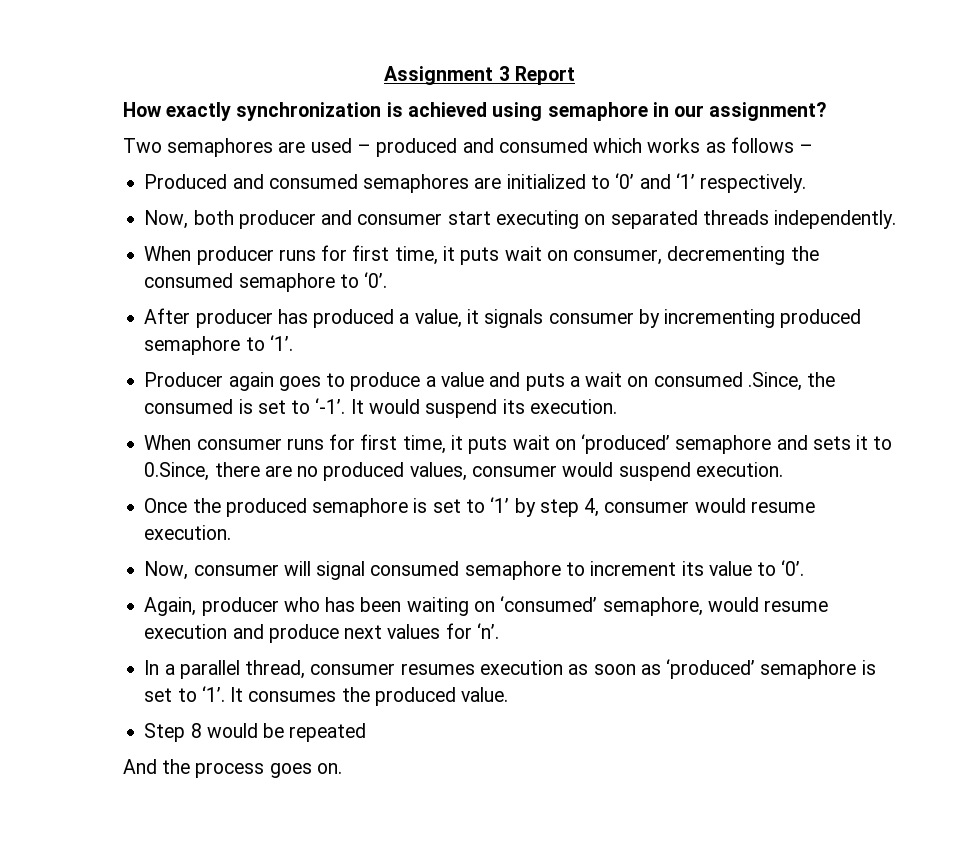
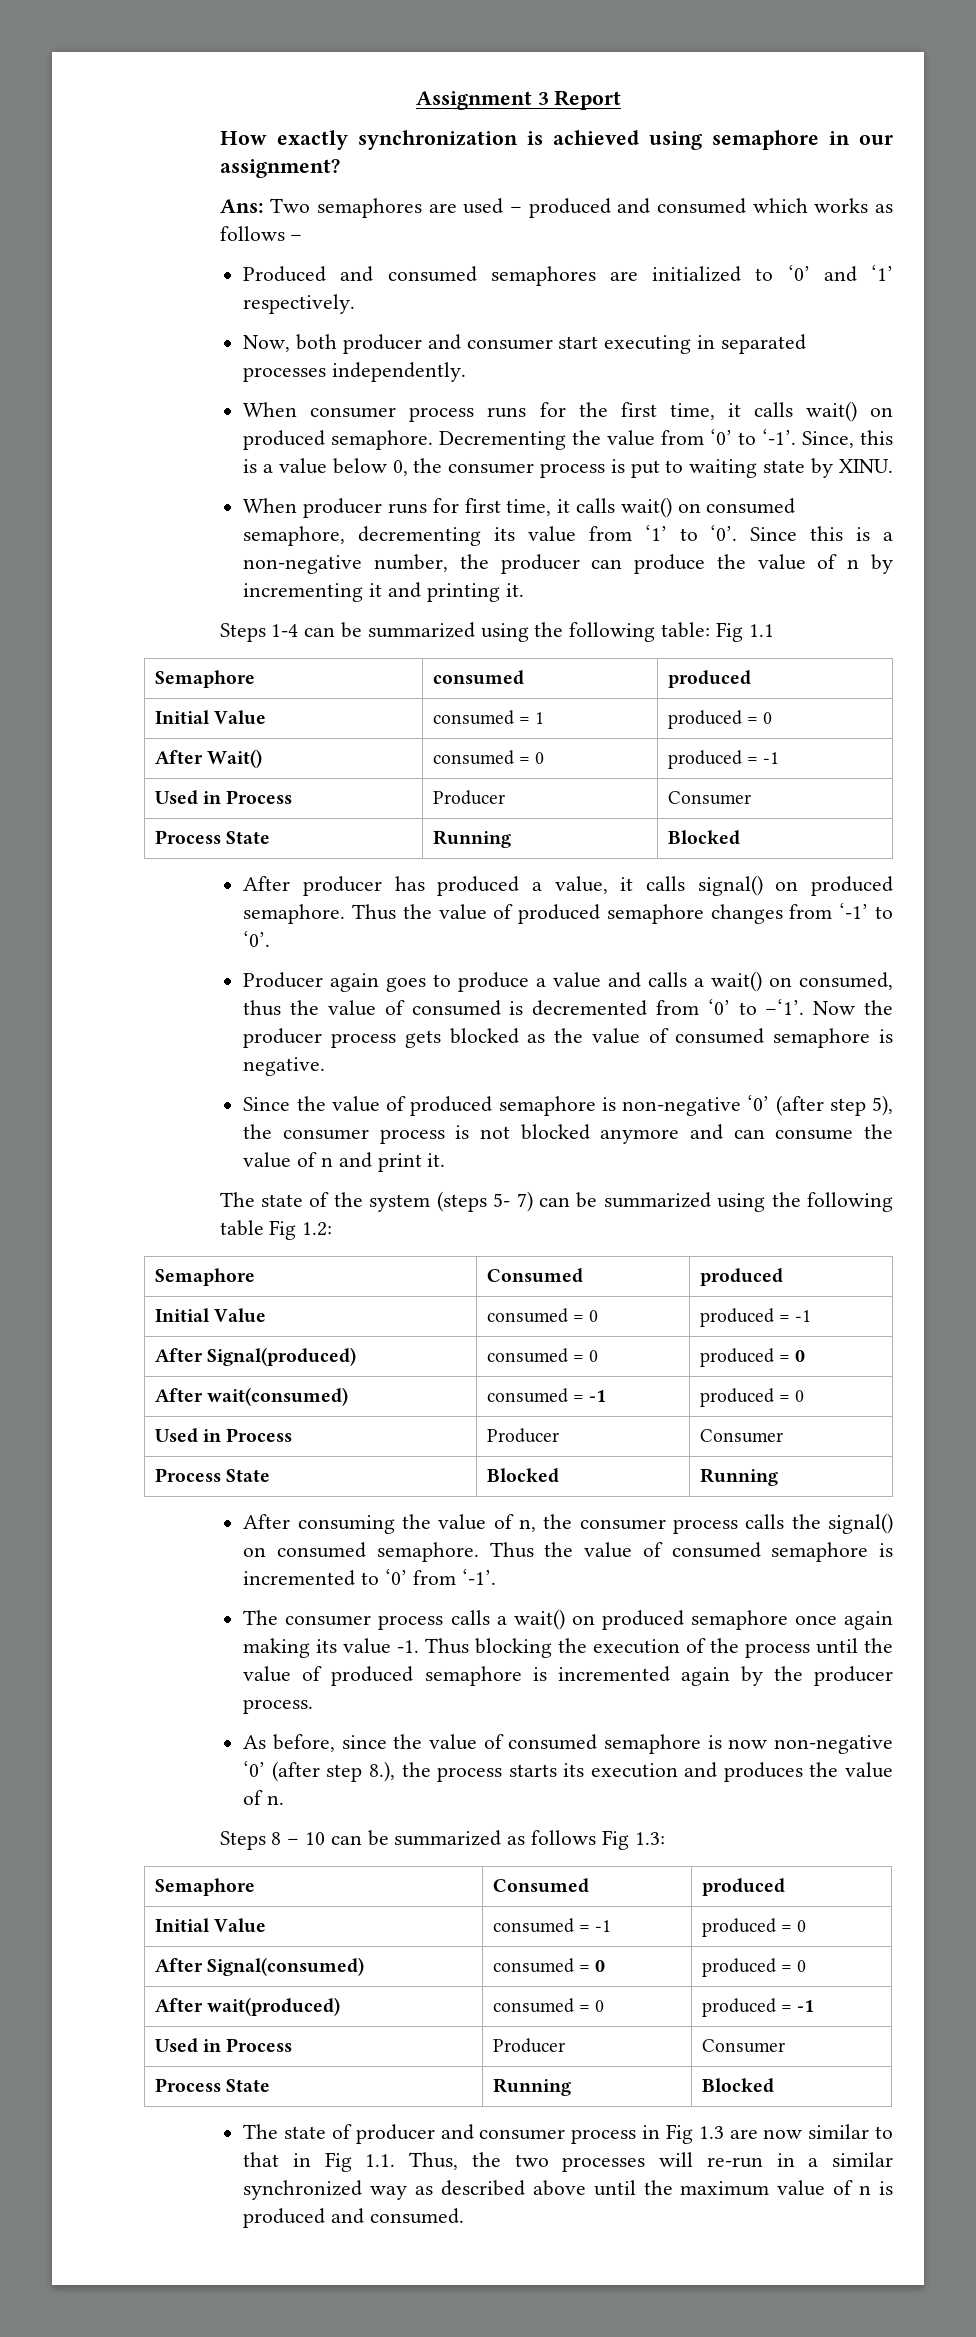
(827, 111) none -> [219,199,264,213] Ans:
[584,210,897,229] on separated threads independently. -> [696,334,806,354] [243,362,467,382] [243,401,893,422] [243,429,893,450] [243,458,893,478] in separated processes independently. // When consumer process runs for the first time, it calls wait() on produced semaphore. Decrementing the value from ‘0’ to ‘-1’. Since, this is a value below 0, the consumer process is put to waiting state by XINU.
[460,246,819,265] [144,272,388,292] puts wait on consumer, decrementing the consumed semaphore to ‘0’. -> [575,497,796,518] [243,525,893,546] [243,554,894,574] [243,582,524,602] [219,622,774,642] [154,670,255,688] [432,670,524,685] [667,670,751,688] [154,710,266,725] [432,710,545,725] [667,710,773,729] [154,749,262,768] [432,750,545,765] [667,750,780,769] [154,790,293,805] [432,790,505,805] [667,791,751,805] [154,830,270,844] [432,830,511,848] [667,830,740,845] calls wait() on consumed semaphore, decrementing its value from ‘1’ to ‘0’. Since this is a non-negative number, the producer can produce the value of n by incrementing it and printing it. // Steps 1-4 can be summarized using the following table: Fig 1.1 // Semaphore | consumed | produced // Initial Value | consumed = 1 | produced = 0 // After Wait() | consumed = 0 | produced = -1 // Used in Process | Producer | Consumer // Process State | Running | Blocked
[484,309,862,328] [144,335,293,355] signals consumer by incrementing produced semaphore to ‘1’. -> [645,875,893,896] [243,903,893,924] [243,931,271,947] calls signal() on produced semaphore. Thus the value of produced semaphore changes from ‘-1’ to ‘0’.
[525,372,836,391] [144,398,617,418] [144,434,893,454] [144,462,783,481] [144,497,815,517] [144,525,232,540] [144,560,805,580] [144,596,829,616] [144,623,499,643] [144,659,876,679] [144,686,509,706] [144,723,367,742] [122,759,342,778] puts a wait on consumed .Since, the consumed is set to ‘-1’. It would suspend its execution. // When consumer runs for first time, it puts wait on ‘produced’ semaphore and sets it to 0.Since, there are no produced values, consumer would suspend execution. // Once the produced semaphore is set to ‘1’ by step 4, consumer would resume execution. // Now, consumer will signal consumed semaphore to increment its value to ‘0’. // Again, producer who has been waiting on ‘consumed’ semaphore, would resume execution and produce next values for ‘n’. // In a parallel thread, consumer resumes execution as soon as ‘produced’ semaphore is set to ‘1’. It consumes the produced value. // Step 8 would be repeated // And the process goes on. -> [648,971,894,992] [243,999,894,1016] [243,1028,894,1048] [243,1057,326,1076] [243,1095,893,1116] [243,1124,893,1144] [243,1152,446,1172] [219,1191,893,1212] [219,1220,333,1240] [154,1268,255,1286] [486,1268,583,1283] [699,1268,783,1286] [154,1308,266,1323] [486,1308,599,1323] [699,1308,812,1327] [154,1347,356,1366] [486,1348,599,1363] [699,1348,806,1367] [154,1387,348,1406] [486,1388,607,1403] [699,1388,805,1407] [154,1428,293,1443] [486,1428,559,1443] [699,1429,783,1443] [154,1468,270,1482] [486,1468,559,1483] [699,1468,778,1486] [243,1513,893,1534] [243,1542,893,1562] [243,1569,496,1586] [243,1609,893,1630] [243,1638,894,1658] [243,1666,893,1686] [243,1699,314,1714] [243,1734,893,1754] [243,1761,894,1782] [243,1790,285,1805] [219,1830,665,1850] [154,1878,255,1896] [492,1878,589,1893] [701,1878,785,1896] [154,1918,266,1933] [492,1918,612,1933] [701,1918,807,1937] [154,1957,364,1976] [492,1958,606,1973] [701,1958,807,1977] [154,1997,340,2016] [492,1998,605,2013] [701,1998,815,2017] [154,2038,293,2053] [492,2038,565,2053] [701,2039,785,2053] [154,2078,270,2092] [492,2078,571,2096] [701,2078,774,2093] [243,2124,893,2144] [243,2152,893,2172] [243,2180,893,2200] [243,2208,464,2228] calls a wait() on consumed, thus the value of consumed is decremented from ‘0’ to –‘1’. Now the producer process gets blocked as the value of consumed semaphore is negative. // Since the value of produced semaphore is non-negative ‘0’ (after step 5), the consumer process is not blocked anymore and can consume the value of n and print it. // The state of the system (steps 5- 7) can be summarized using the following table Fig 1.2: // Semaphore | Consumed | produced // Initial Value | consumed = 0 | produced = -1 // After Signal(produced) | consumed = 0 | produced = 0 // After wait(consumed) | consumed = -1 | produced = 0 // Used in Process | Producer | Consumer // Process State | Blocked | Running // After consuming the value of n, the consumer process calls the signal() on consumed semaphore. Thus the value of consumed semaphore is incremented to ‘0’ from ‘-1’. // The consumer process calls a wait() on produced semaphore once again making its value -1. Thus blocking the execution of the process until the value of produced semaphore is incremented again by the producer process. // As before, since the value of consumed semaphore is now non-negative ‘0’ (after step 8.), the process starts its execution and produces the value of n. // Steps 8 – 10 can be summarized as follows Fig 1.3: // Semaphore | Consumed | produced // Initial Value | consumed = -1 | produced = 0 // After Signal(consumed) | consumed = 0 | produced = 0 // After wait(produced) | consumed = 0 | produced = -1 // Used in Process | Producer | Consumer // Process State | Running | Blocked // The state of producer and consumer process in Fig 1.3 are now similar to that in Fig 1.1. Thus, the two processes will re-run in a similar synchronized way as described above until the maximum value of n is produced and consumed.

